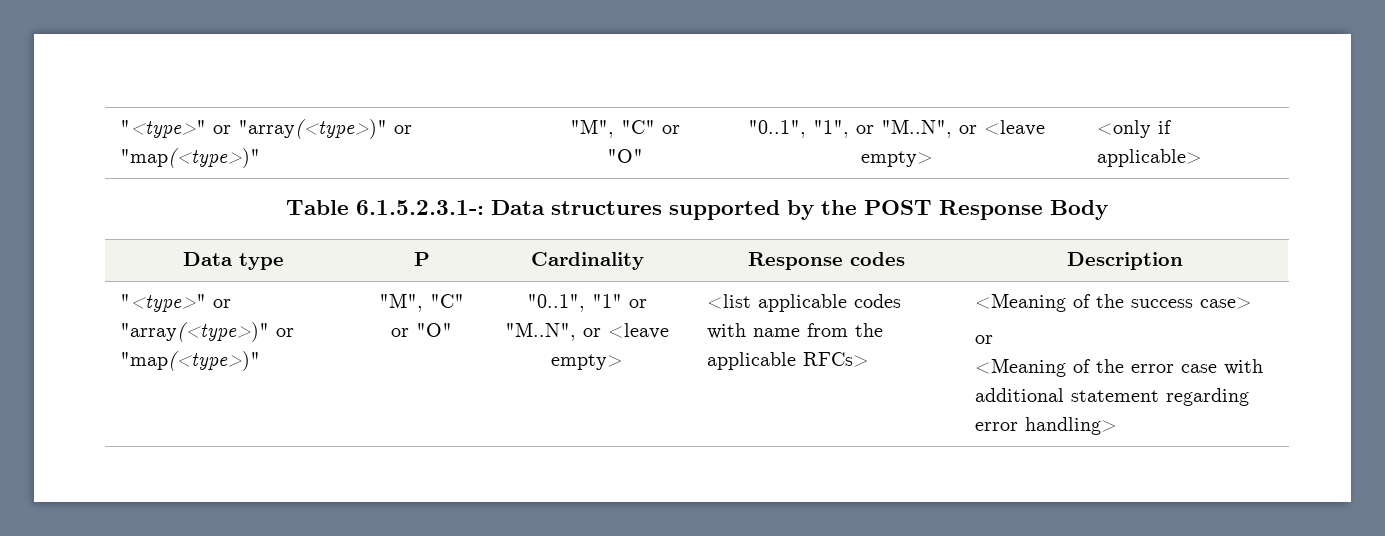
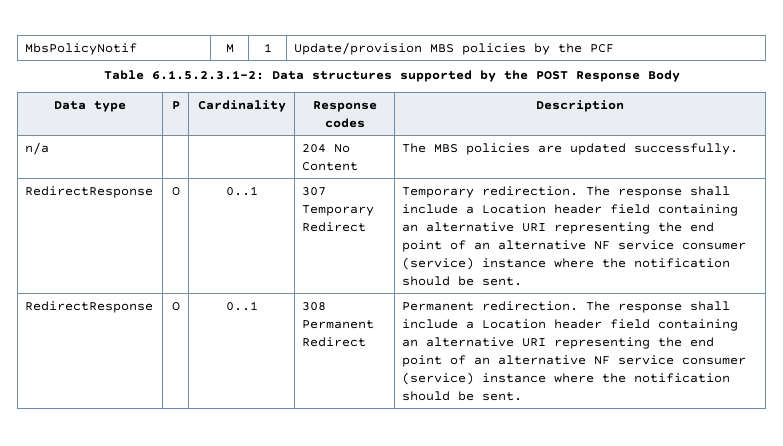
[119,119,412,139] [119,148,260,168] [569,119,680,138] [606,149,643,163] [748,119,1045,138] [860,151,933,167] [1096,120,1172,138] [1096,149,1202,167] "<type>" or "array(<type>)" or "map(<type>)" | "M", "C" or "O" | "0..1", "1", or "M..N", or <leave empty> | <only if applicable> -> [25,43,138,55] [225,44,234,53] [263,43,272,52] [294,42,615,55] MbsPolicyNotif | M | 1 | Update/provision MBS policies by the PCF
[356,200,484,215] 6.1.5.2.3.1-: -> [151,70,264,80] 6.1.5.2.3.1-2:
[119,294,231,312] [119,322,294,342] [119,351,260,371] [379,293,464,312] [391,323,452,337] [527,294,647,312] [505,322,669,341] [551,354,623,370] [706,294,901,312] [706,323,883,339] [706,352,869,370] [974,293,1252,312] [974,335,993,344] [974,358,1263,377] [974,388,1249,406] [974,417,1117,435] "<type>" or "array(<type>)" or "map(<type>)" | "M", "C" or "O" | "0..1", "1" or "M..N", or <leave empty> | <list applicable codes with name from the applicable RFCs> | <Meaning of the success case> // or // <Meaning of the error case with additional statement regarding error handling> -> [25,142,50,155] [302,144,351,153] [302,162,359,171] [402,143,739,155] [25,186,154,198] [171,187,180,196] [225,186,258,196] [302,187,327,196] [302,205,375,216] [302,222,367,232] [402,186,731,198] [402,204,739,216] [402,222,715,234] [402,240,747,252] [402,257,731,270] [402,276,523,286] [25,301,154,313] [171,302,180,311] [225,301,258,311] [302,302,327,311] [302,320,375,329] [302,337,367,347] [402,301,731,313] [402,319,739,331] [402,337,715,349] [402,355,747,367] [402,372,731,385] [402,391,523,401] n/a | | | 204 No Content | The MBS policies are updated successfully. // RedirectResponse | O | 0..1 | 307 Temporary Redirect | Temporary redirection. The response shall include a Location header field containing an alternative URI representing the end point of an alternative NF service consumer (service) instance where the notification should be sent. // RedirectResponse | O | 0..1 | 308 Permanent Redirect | Permanent redirection. The response shall include a Location header field containing an alternative URI representing the end point of an alternative NF service consumer (service) instance where the notification should be sent.

